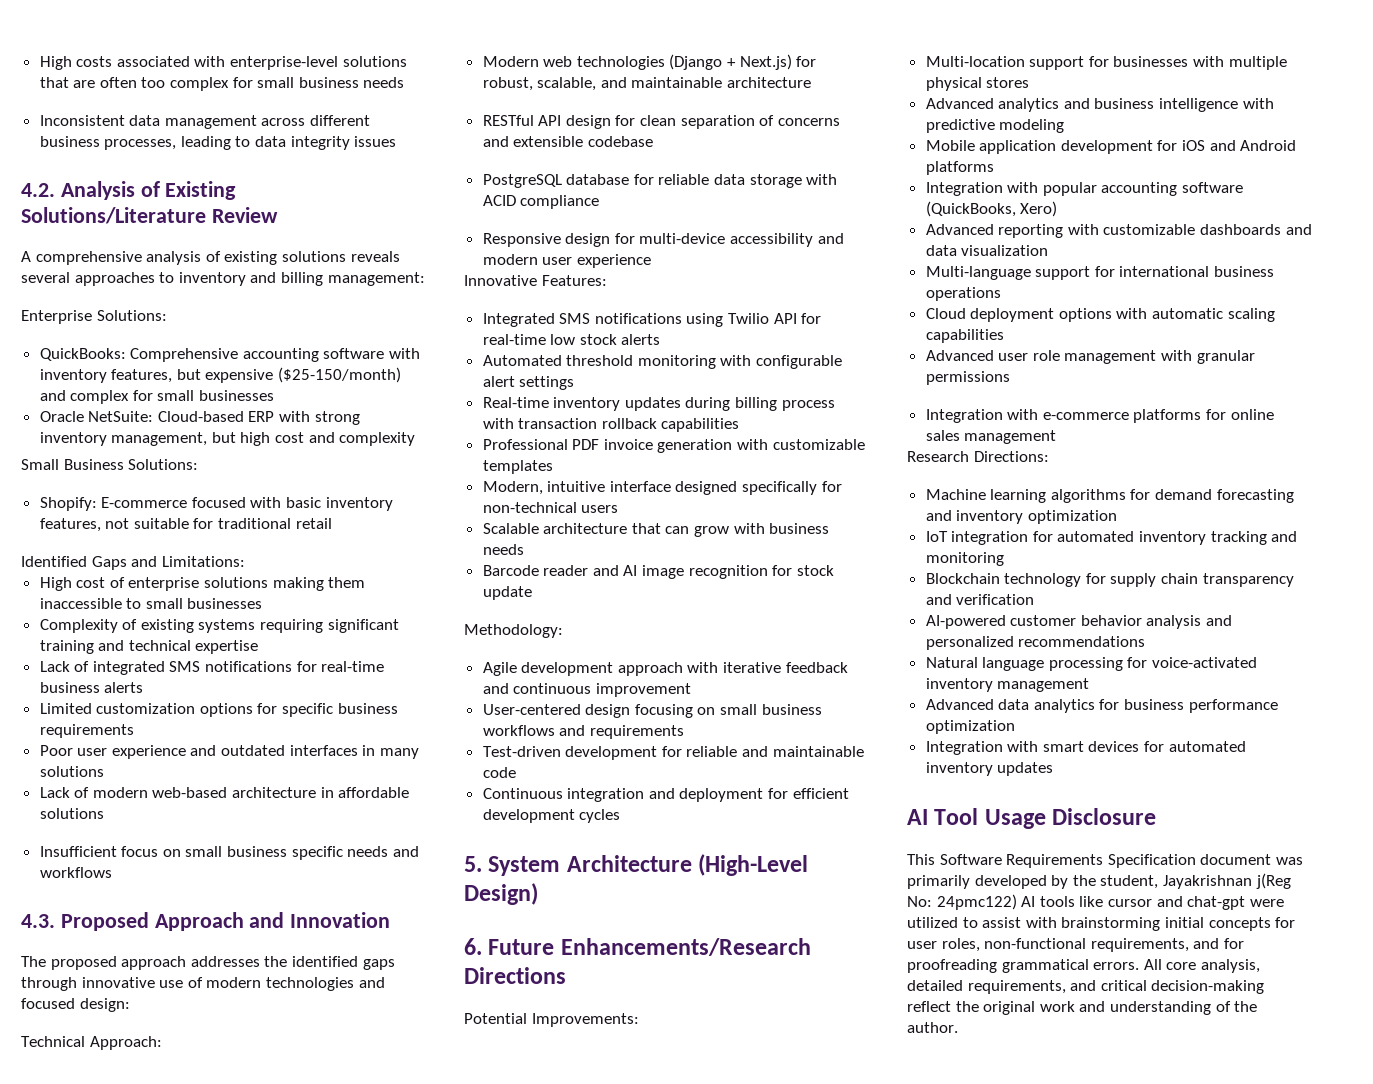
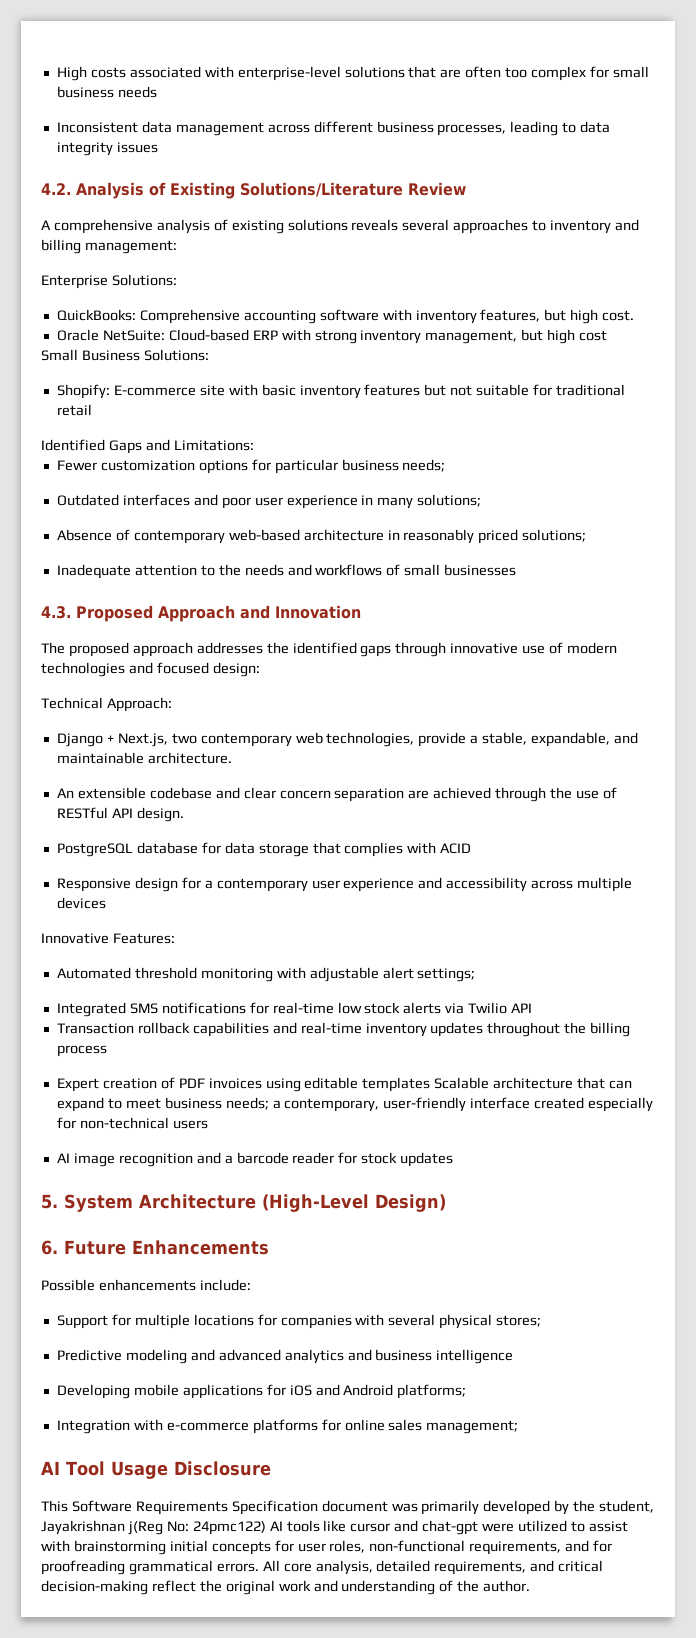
[205,367,402,383] [39,390,275,404] expensive ($25-150/month) and complex for small businesses -> [570,309,635,324] high cost.
[308,432,416,446] and complexity -> (608, 335) none
[191,497,246,508] focused -> [199,385,225,396] site
[39,518,101,532] features, -> [364,384,447,396] features but
[39,577,366,591] [39,598,263,609] [39,619,399,633] [39,640,259,654] [39,661,385,675] [39,682,144,693] [39,703,398,717] [39,724,134,738] [39,745,419,759] [39,766,104,777] [39,787,410,798] [39,808,104,819] [39,846,343,860] High cost of enterprise solutions making them inaccessible to small businesses // Complexity of existing systems requiring significant training and technical expertise // Lack of integrated SMS notifications for real-time business alerts // Limited customization options for specific business requirements // Poor user experience and outdated interfaces in many solutions // Lack of modern web-based architecture in affordable solutions // Insufficient focus on small business specific -> [56,459,446,474] [56,494,482,509] [56,529,587,544] [56,564,241,579] Fewer customization options for particular business needs; // Outdated interfaces and poor user experience in many solutions; // Absence of contemporary web-based architecture in reasonably priced solutions; // Inadequate attention to the
(112, 872) none -> [386,564,517,576] of small businesses
[482,54,817,70] [482,77,812,91] [482,115,840,129] [482,136,653,147] Modern web technologies (Django + Next.js) for robust, scalable, and maintainable architecture // RESTful API design for clean separation of concerns and extensible codebase -> [56,732,639,747] [56,752,232,764] [56,787,617,802] [56,807,184,822] Django + Next.js, two contemporary web technologies, provide a stable, expandable, and maintainable architecture. // An extensible codebase and clear concern separation are achieved through the use of RESTful API design.
[658,174,710,185] reliable -> (221, 848) none
(802, 181) none -> [312,842,404,857] that complies
[520,195,600,209] compliance -> (472, 848) none
[639,233,844,247] [482,254,651,268] [464,275,607,286] multi-device accessibility and modern user experience // Innovative Features: -> [204,877,633,892] [56,897,106,909] [41,933,175,944] [56,967,476,982] a contemporary user experience and accessibility across multiple devices // Innovative Features: // Automated threshold monitoring with adjustable alert settings;
[686,313,797,327] using Twilio API -> (246, 1008) none
[482,355,843,369] [482,376,575,390] [482,397,835,411] [482,418,740,432] [482,439,865,453] [482,460,553,474] [482,481,842,495] [482,502,619,513] [482,523,830,537] [482,544,524,555] [482,565,834,579] [482,586,532,600] [464,624,563,638] [482,662,848,676] [482,683,691,697] [482,704,822,718] [482,725,684,739] [482,746,864,760] [482,767,516,778] [482,788,849,802] [482,809,621,823] // Automated threshold monitoring with configurable alert settings // Real-time inventory updates during billing process with transaction rollback capabilities // Professional PDF invoice generation with customizable templates // Modern, intuitive interface designed specifically for non-technical users // Scalable architecture that can grow with business needs // Barcode reader and AI image recognition for stock update // Methodology: // Agile development approach with iterative feedback and continuous improvement // User-centered design focusing on small business workflows and requirements // Test-driven development for reliable and maintainable code // Continuous integration and deployment for efficient development cycles -> [445,1002,533,1014] [56,1022,631,1037] [56,1045,107,1057] [56,1077,633,1092] [56,1097,654,1112] [56,1117,208,1129] [56,1152,454,1167] via Twilio API // Transaction rollback capabilities and real-time inventory updates throughout the billing process // Expert creation of PDF invoices using editable templates Scalable architecture that can expand to meet business needs; a contemporary, user-friendly interface created especially for non-technical users // AI image recognition and a barcode reader for stock updates
[560,938,811,956] [464,967,566,984] [464,1013,639,1027] [925,56,1287,70] [925,77,1030,91] [925,98,1274,112] [925,119,1065,133] [925,140,1297,154] [925,161,994,175] [925,182,1244,196] [925,201,1058,217] [925,224,1312,238] [925,245,1049,256] [925,266,1275,280] [925,287,1001,301] [925,308,1275,322] [925,329,1004,343] [925,350,1255,364] [925,371,1010,385] Enhancements/Research Directions // Potential Improvements: // Multi-location support for businesses with multiple physical stores // Advanced analytics and business intelligence with predictive modeling // Mobile application development for iOS and Android platforms // Integration with popular accounting software (QuickBooks, Xero) // Advanced reporting with customizable dashboards and data visualization // Multi-language support for international business operations // Cloud deployment options with automatic scaling capabilities // Advanced user role management with granular permissions -> [131,1240,269,1255] [41,1279,251,1291] [56,1314,542,1329] [56,1349,514,1364] [56,1384,467,1399] Enhancements // Possible enhancements include: // Support for multiple locations for companies with several physical stores; // Predictive modeling and advanced analytics and business intelligence // Developing mobile applications for iOS and Android platforms;
[964,430,1057,444] [907,451,1049,462] [925,489,1294,503] [925,510,1117,524] [925,531,1298,545] [925,552,1004,566] [925,573,1294,587] [925,594,1035,605] [925,615,1233,629] [925,636,1146,650] [925,657,1258,671] [925,678,1090,692] [925,699,1278,713] [925,720,1015,734] [925,741,1246,755] [925,762,1054,776] management // Research Directions: // Machine learning algorithms for demand forecasting and inventory optimization // IoT integration for automated inventory tracking and monitoring // Blockchain technology for supply chain transparency and verification // AI-powered customer behavior analysis and personalized recommendations // Natural language processing for voice-activated inventory management // Advanced data analytics for business performance optimization // Integration with smart devices for automated inventory updates -> [426,1420,519,1434] management;

